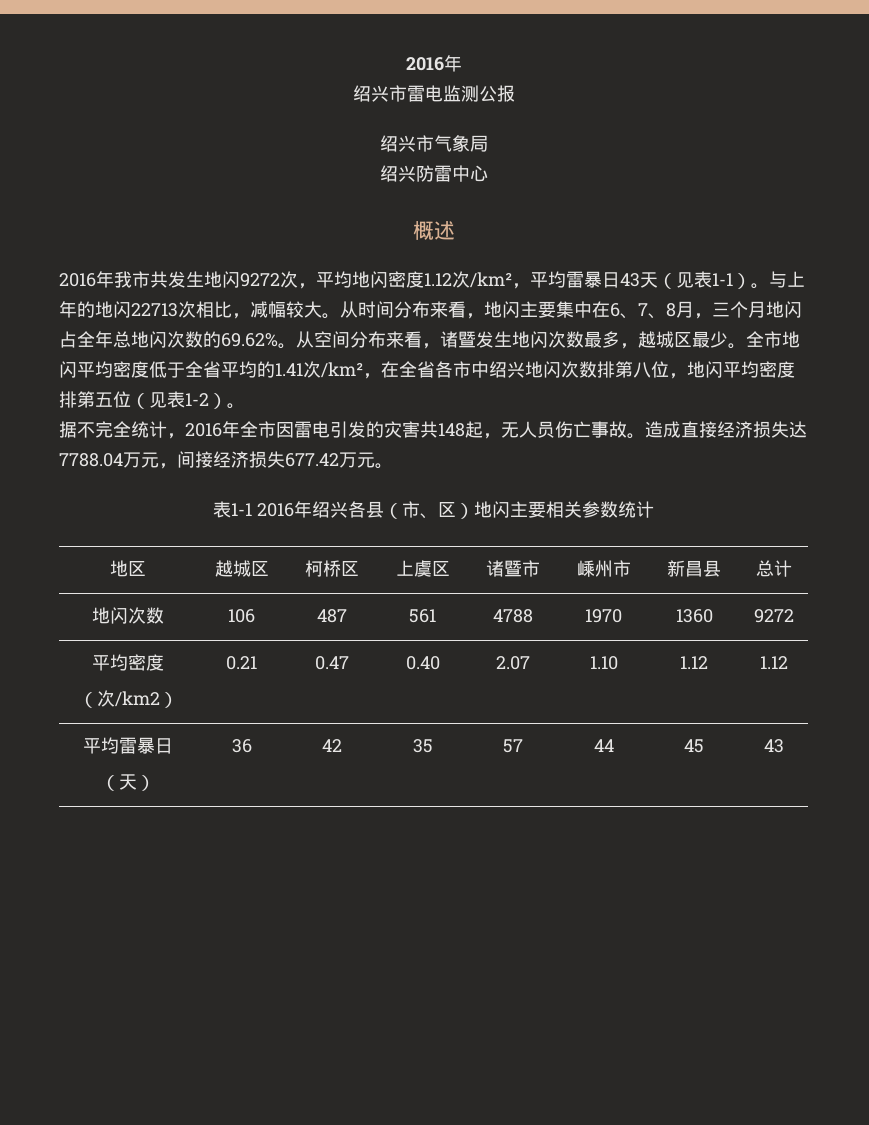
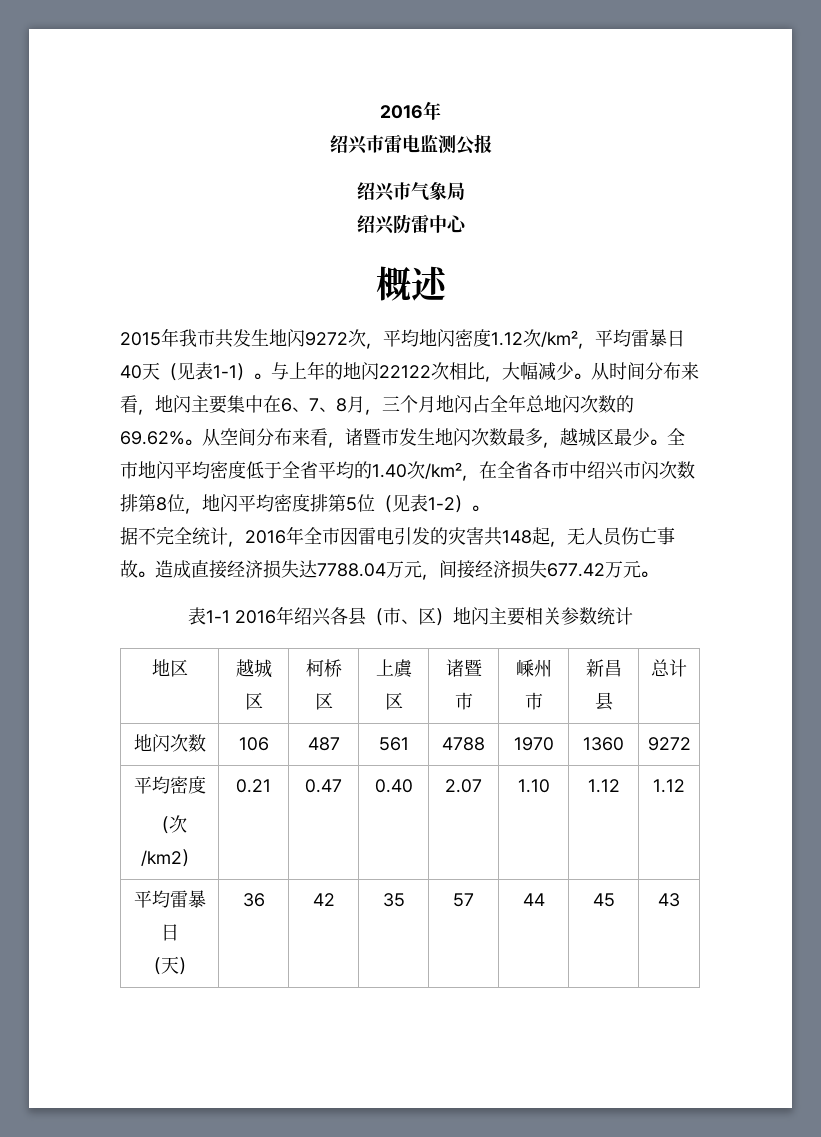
[59,273,96,287] 2016 -> [120,332,161,346] 2015
[620,273,640,287] 43 -> [120,365,142,379] 40
[131,303,178,317] 22713 -> [379,365,431,378] 22122
[250,301,322,318] 减幅较大 -> [502,362,574,381] 大幅减少
(476, 339) none -> [381,428,399,446] 市
[275,363,303,376] 1.41 -> [372,464,407,478] 1.40
[525,361,543,378] 地 -> [623,461,641,479] 市
[633,362,651,378] 八 -> [156,497,167,511] 8
[95,392,113,407] 五 -> [346,497,357,511] 5

